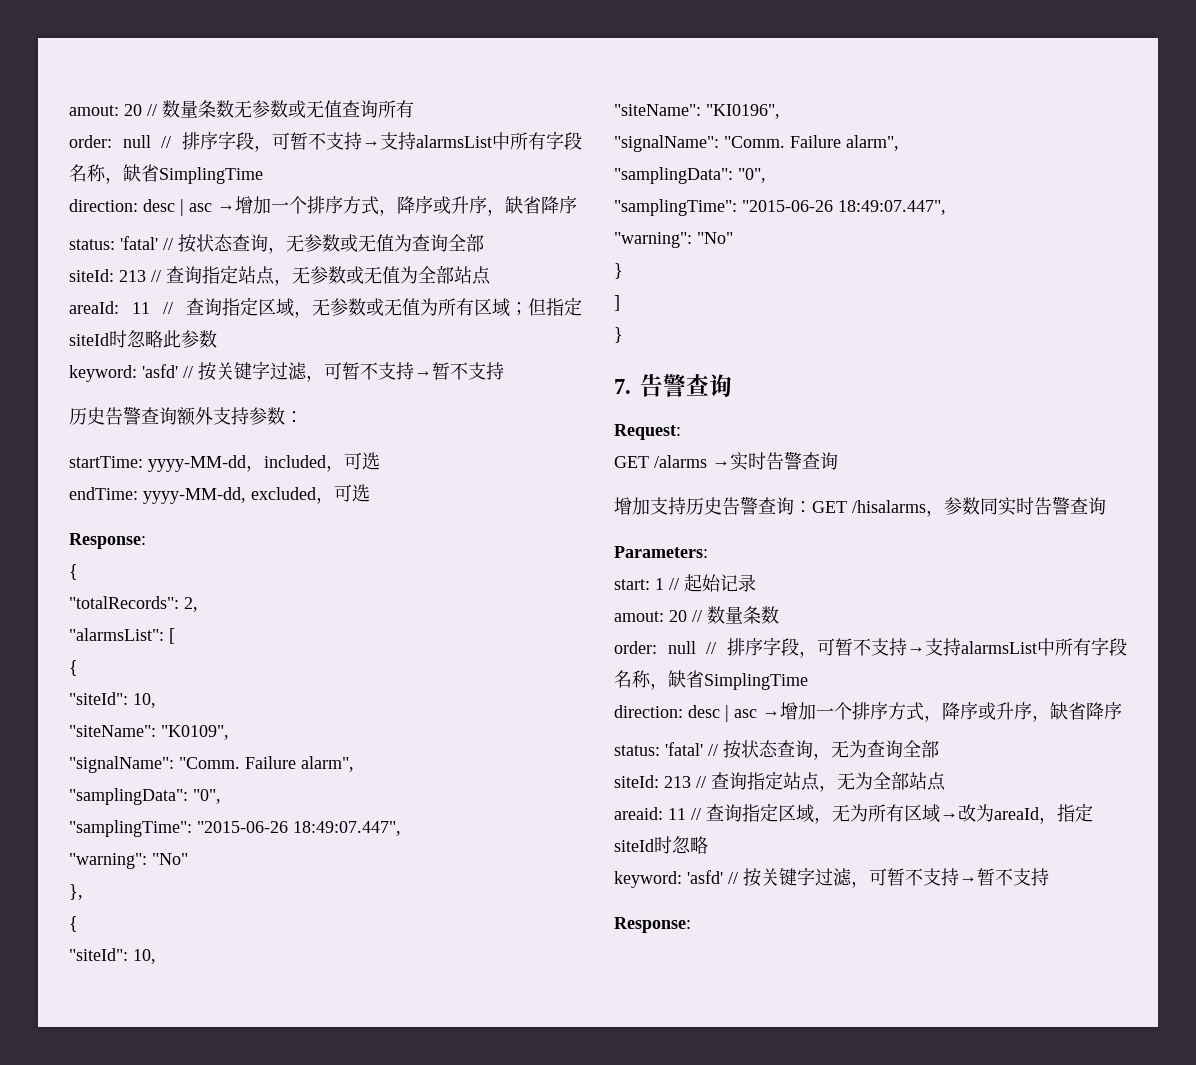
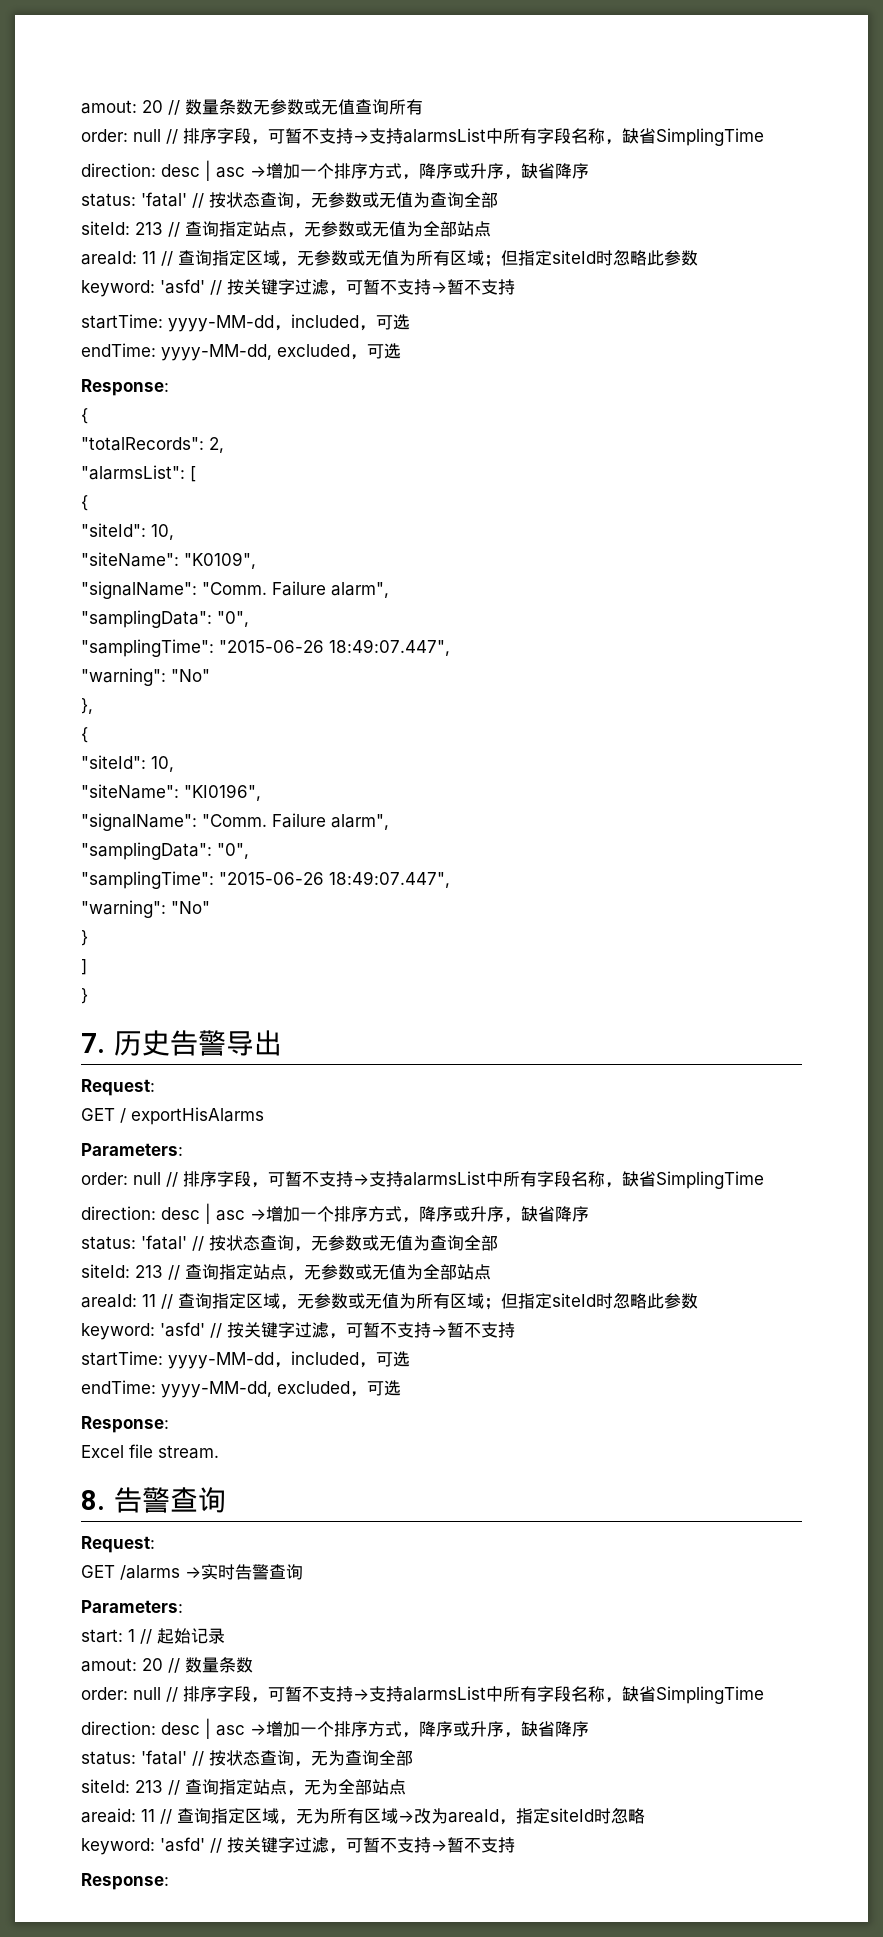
[69,406,303,426] // 历史告警查询额外支持参数： -> (515, 287) none
(631, 386) none -> [113,1030,282,1056] [81,1079,155,1096] [81,1107,264,1125] [81,1143,183,1156] [81,1171,764,1189] [81,1203,589,1224] [81,1235,498,1252] [81,1264,491,1281] [81,1292,698,1310] [81,1322,515,1340] [81,1351,410,1369] [81,1380,401,1398] [81,1416,169,1433] [81,1444,219,1459] [81,1490,105,1510] 历史告警导出 // Request: // GET / exportHisAlarms // Parameters: // order: null // 排序字段，可暂不支持→支持alarmsList中所有字段名称，缺省SimplingTime // direction: desc | asc →增加一个排序方式，降序或升序，缺省降序 // status: 'fatal' // 按状态查询，无参数或无值为查询全部 // siteId: 213 // 查询指定站点，无参数或无值为全部站点 // areaId: 11 // 查询指定区域，无参数或无值为所有区域；但指定siteId时忽略此参数 // keyword: 'asfd' // 按关键字过滤，可暂不支持→暂不支持 // startTime: yyyy-MM-dd，included，可选 // endTime: yyyy-MM-dd, excluded，可选 // Response: // Excel file stream. // 8.
[614,496,1106,517] // 增加支持历史告警查询：GET /hisalarms，参数同实时告警查询 -> (303, 1572) none

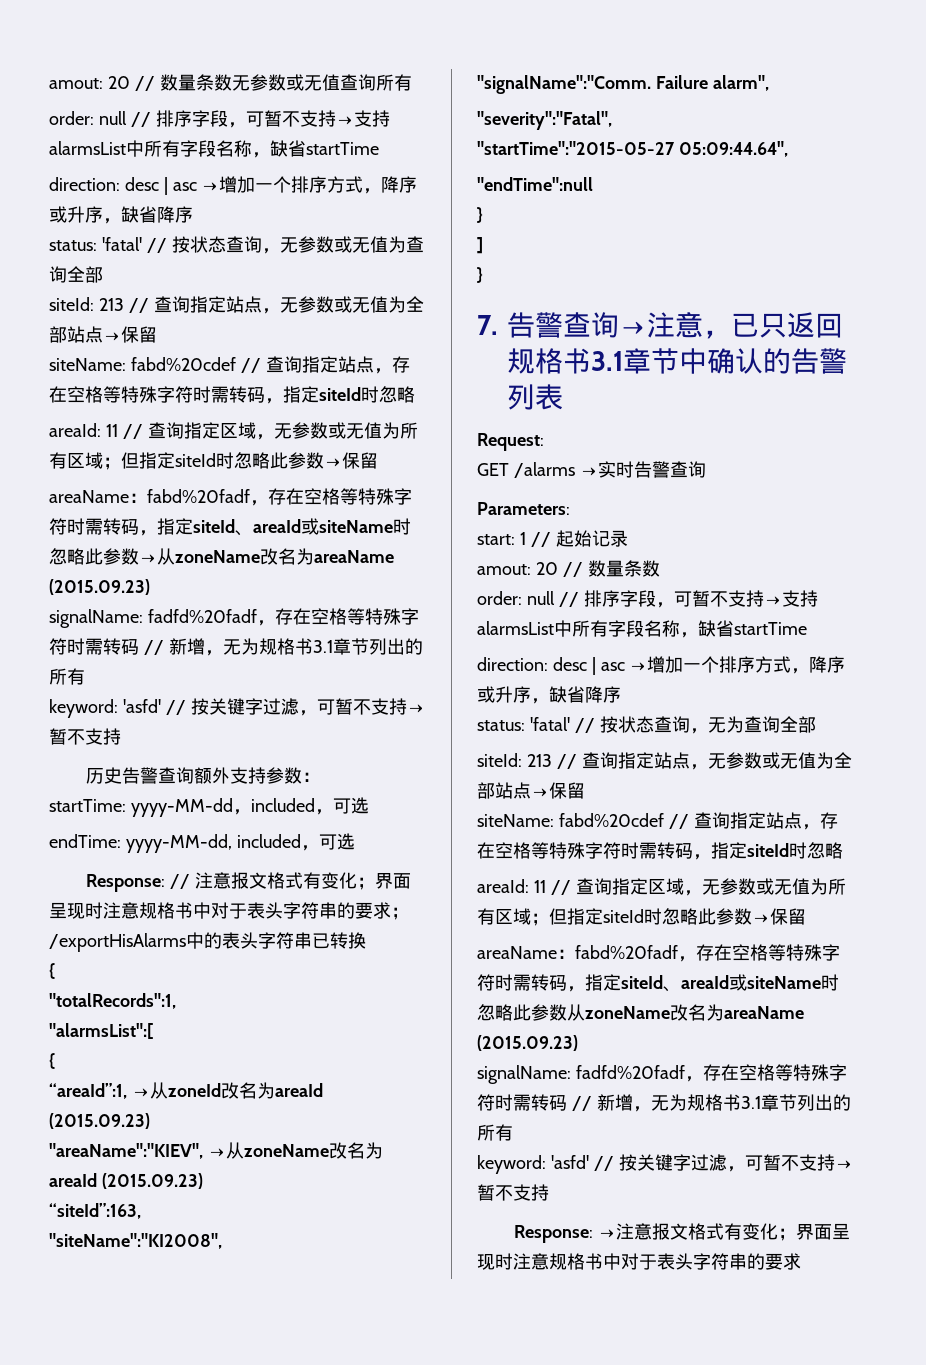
[656,128,764,146] SimplingTime -> [306,142,379,155] startTime
(491, 229) none -> [103,326,157,343] [49,356,410,374] [49,386,415,404] →保留 // siteName: fabd%20cdef // 查询指定站点，存在空格等特殊字符时需转码，指定siteId时忽略
(698, 258) none -> [324,452,378,469] [49,488,412,506] [49,518,411,536] [49,548,394,565] [49,579,150,595] [49,608,419,628] [49,638,423,656] [49,668,85,685] →保留 // areaName：fabd%20fadf，存在空格等特殊字符时需转码，指定siteId、areaId或siteName时忽略此参数→从zoneName改名为areaName (2015.09.23) // signalName: fadfd%20fadf，存在空格等特殊字符时需转码 // 新增，无为规格书3.1章节列出的所有
[81,314,410,332] [81,343,401,361] [81,379,169,396] [81,408,88,424] [81,437,224,453] [81,465,196,482] [81,495,88,511] [81,523,174,540] [81,552,256,569] [81,581,389,599] [81,610,249,628] [81,639,450,657] [81,668,210,686] [81,698,93,714] [81,727,88,743] [81,755,174,772] [81,784,261,801] [81,813,389,831] [81,842,249,860] [81,871,450,889] [81,900,210,918] [81,930,88,946] [81,959,87,975] [81,988,88,1004] [81,1030,282,1056] [81,1079,155,1096] [81,1107,264,1125] [81,1143,183,1156] [81,1171,764,1189] [81,1203,589,1224] [81,1235,498,1252] [81,1264,491,1281] [81,1292,698,1310] [81,1322,515,1340] [81,1351,410,1369] [81,1380,401,1398] [81,1416,169,1433] [81,1444,219,1459] [81,1487,226,1513] startTime: yyyy-MM-dd，included，可选 // endTime: yyyy-MM-dd, excluded，可选 // Response: // { // "totalRecords": 2, // "alarmsList": [ // { // "siteId": 10, // "siteName": "K0109", // "signalName": "Comm. Failure alarm", // "samplingData": "0", // "samplingTime": "2015-06-26 18:49:07.447", // "warning": "No" // }, // { // "siteId": 10, // "siteName": "KI0196", // "signalName": "Comm. Failure alarm", // "samplingData": "0", // "samplingTime": "2015-06-26 18:49:07.447", // "warning": "No" // } // ] // } // 7.历史告警导出 // Request: // GET / exportHisAlarms // Parameters: // order: null // 排序字段，可暂不支持→支持alarmsList中所有字段名称，缺省SimplingTime // direction: desc | asc →增加一个排序方式，降序或升序，缺省降序 // status: 'fatal' // 按状态查询，无参数或无值为查询全部 // siteId: 213 // 查询指定站点，无参数或无值为全部站点 // areaId: 11 // 查询指定区域，无参数或无值为所有区域；但指定siteId时忽略此参数 // keyword: 'asfd' // 按关键字过滤，可暂不支持→暂不支持 // startTime: yyyy-MM-dd，included，可选 // endTime: yyyy-MM-dd, excluded，可选 // Response: // Excel file stream. // 8.告警查询 -> [86,767,321,784] [49,797,369,817] [49,833,355,853] [86,872,412,892] [49,902,409,920] [49,932,366,952] [49,963,55,979] [49,993,176,1009] [49,1023,153,1039] [49,1053,55,1069] [49,1082,323,1099] [49,1113,150,1129] [49,1142,383,1159] [49,1173,203,1189] [49,1203,141,1219] [49,1233,222,1249] [477,75,769,94] [477,111,612,130] [477,141,788,157] [477,177,593,191] [477,207,483,223] [477,237,483,254] [477,267,483,283] [477,312,843,339] [506,348,847,374] [506,384,563,410] 历史告警查询额外支持参数： // startTime: yyyy-MM-dd，included，可选 // endTime: yyyy-MM-dd, included，可选 // Response: // 注意报文格式有变化；界面呈现时注意规格书中对于表头字符串的要求；/exportHisAlarms中的表头字符串已转换 // { // "totalRecords":1, // "alarmsList":[ // { // “areaId”:1, →从zoneId改名为areaId (2015.09.23) // "areaName":"KIEV", →从zoneName改名为areaId (2015.09.23) // “siteId”:163, // "siteName":"KI2008", // "signalName":"Comm. Failure alarm", // "severity":"Fatal", // "startTime":"2015-05-27 05:09:44.64", // "endTime":null // } // ] // } // 7.告警查询→注意，已只返回规格书3.1章节中确认的告警列表
[656,1686,764,1704] SimplingTime -> [734,622,807,635] startTime
[321,1779,406,1795] [81,1807,645,1825] 为全部站点 // areaid: 11 // 查询指定区域，无为所有区域→改为areaId，指定siteId时忽略 -> [725,752,852,769] [477,782,585,799] [477,812,838,830] [477,842,843,860] [477,878,846,896] [477,908,806,926] [477,944,840,962] [477,974,839,992] [477,1004,804,1021] [477,1035,578,1051] [477,1064,847,1084] [477,1094,851,1112] [477,1124,513,1141] 参数或无值为全部站点→保留 // siteName: fabd%20cdef // 查询指定站点，存在空格等特殊字符时需转码，指定siteId时忽略 // areaId: 11 // 查询指定区域，无参数或无值为所有区域；但指定siteId时忽略此参数→保留 // areaName：fabd%20fadf，存在空格等特殊字符时需转码，指定siteId、areaId或siteName时忽略此参数从zoneName改名为areaName (2015.09.23) // signalName: fadfd%20fadf，存在空格等特殊字符时需转码 // 新增，无为规格书3.1章节列出的所有
(169, 1881) none -> [598,1223,851,1241] [477,1253,801,1270] →注意报文格式有变化；界面呈现时注意规格书中对于表头字符串的要求

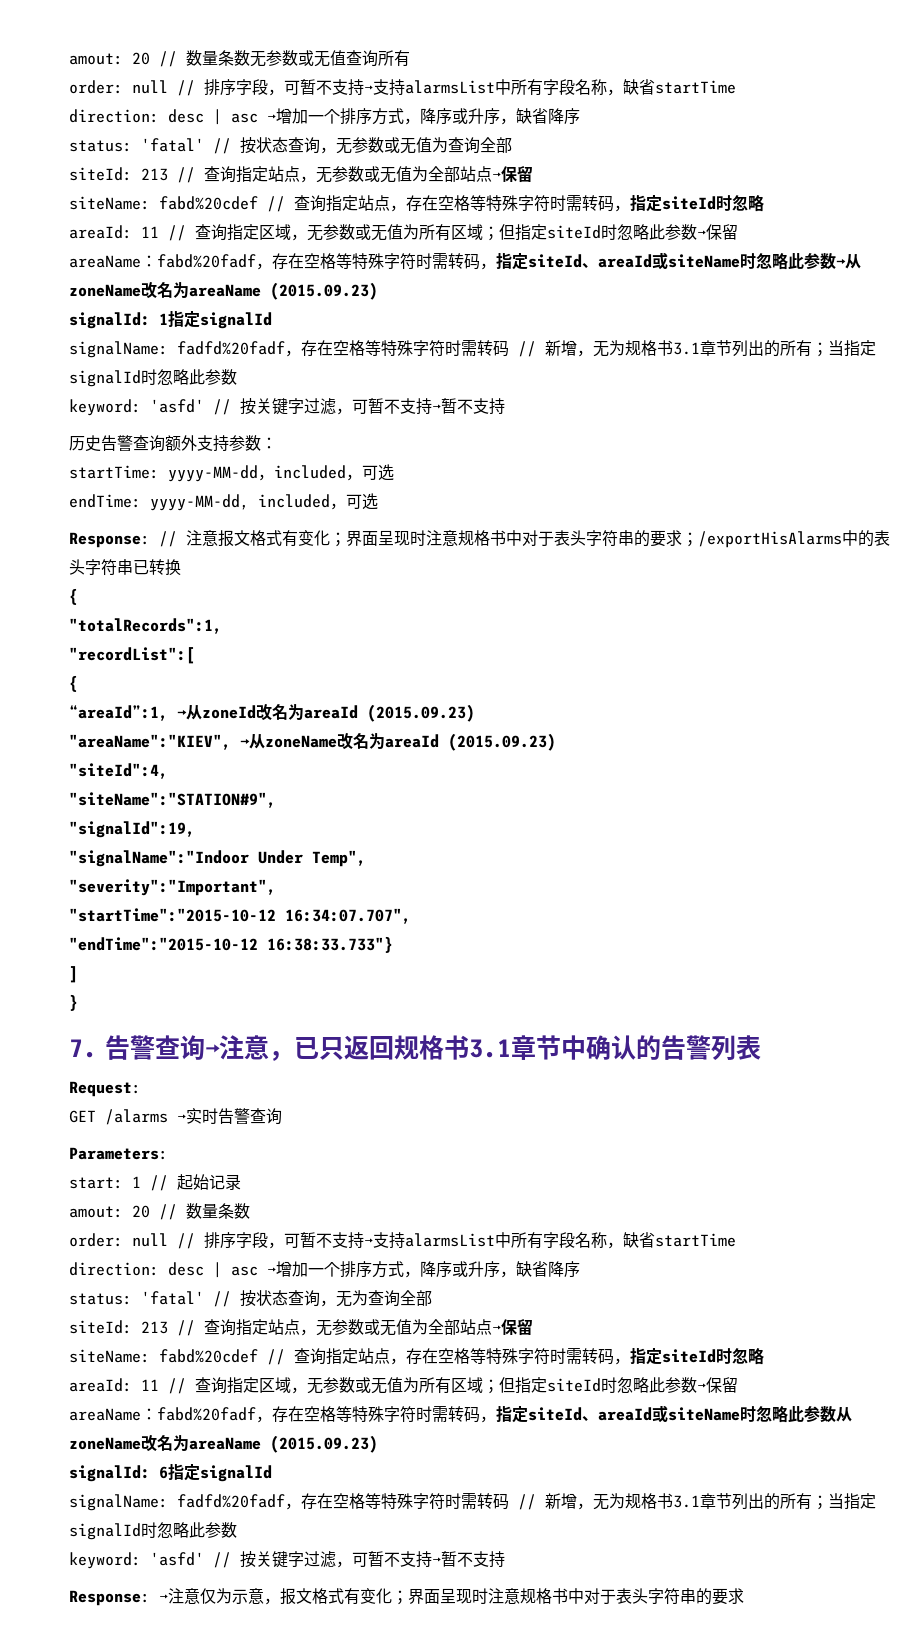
(150, 587) none -> [69,311,272,329] // signalId: 1指定signalId
(85, 676) none -> [812,340,876,357] [69,369,237,387] ；当指定signalId时忽略此参数
[49,1023,153,1039] "alarmsList":[ -> [69,647,195,664] "recordList":[
[49,1203,141,1219] [49,1233,222,1249] [477,75,769,94] [477,111,612,130] [477,141,788,157] [477,177,593,191] [477,207,483,223] “siteId”:163, // "siteName":"KI2008", // "signalName":"Comm. Failure alarm", // "severity":"Fatal", // "startTime":"2015-05-27 05:09:44.64", // "endTime":null // } -> [69,763,168,779] [69,792,276,808] [69,821,195,838] [69,850,366,867] [69,879,276,896] [69,908,411,924] [69,936,393,953] "siteId":4, // "siteName":"STATION#9", // "signalId":19, // "signalName":"Indoor Under Temp", // "severity":"Important", // "startTime":"2015-10-12 16:34:07.707", // "endTime":"2015-10-12 16:38:33.733"}
(578, 1043) none -> [69,1464,272,1482] // signalId: 6指定signalId
(513, 1132) none -> [812,1493,876,1510] [69,1522,237,1540] ；当指定signalId时忽略此参数
(653, 1231) none -> [200,1588,280,1605] 仅为示意，

